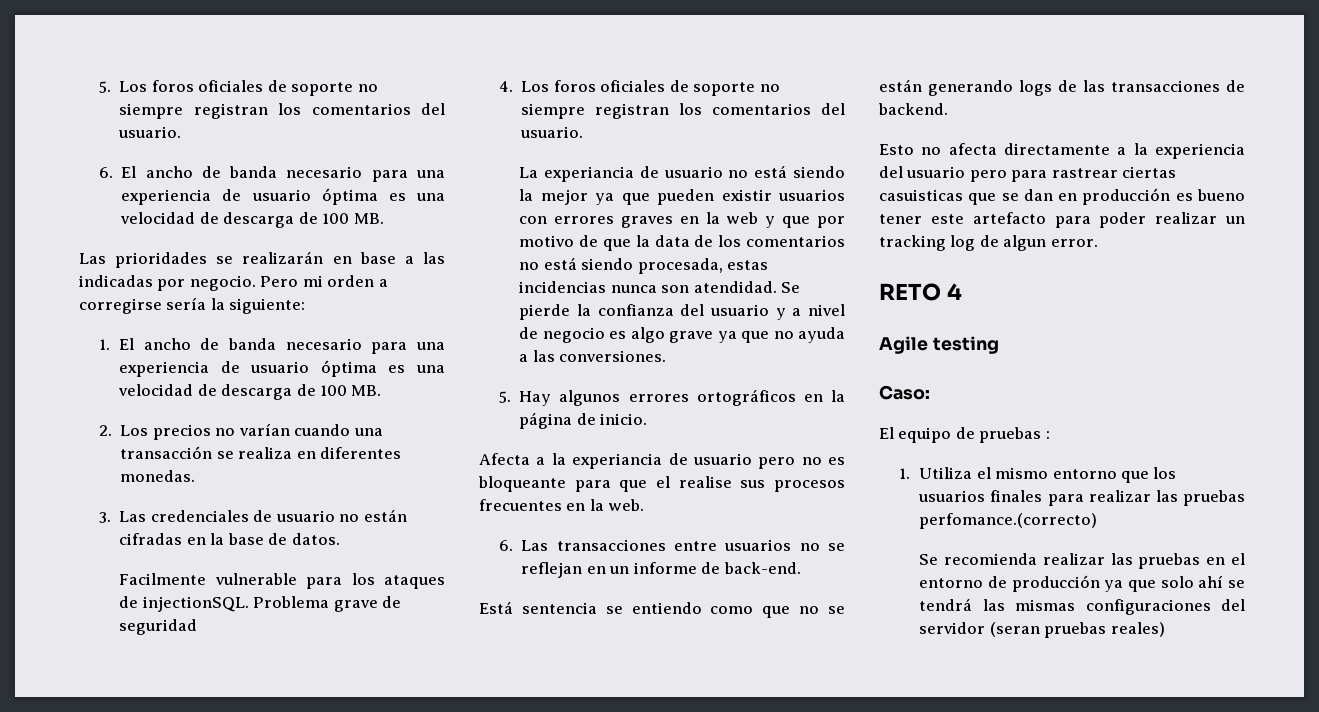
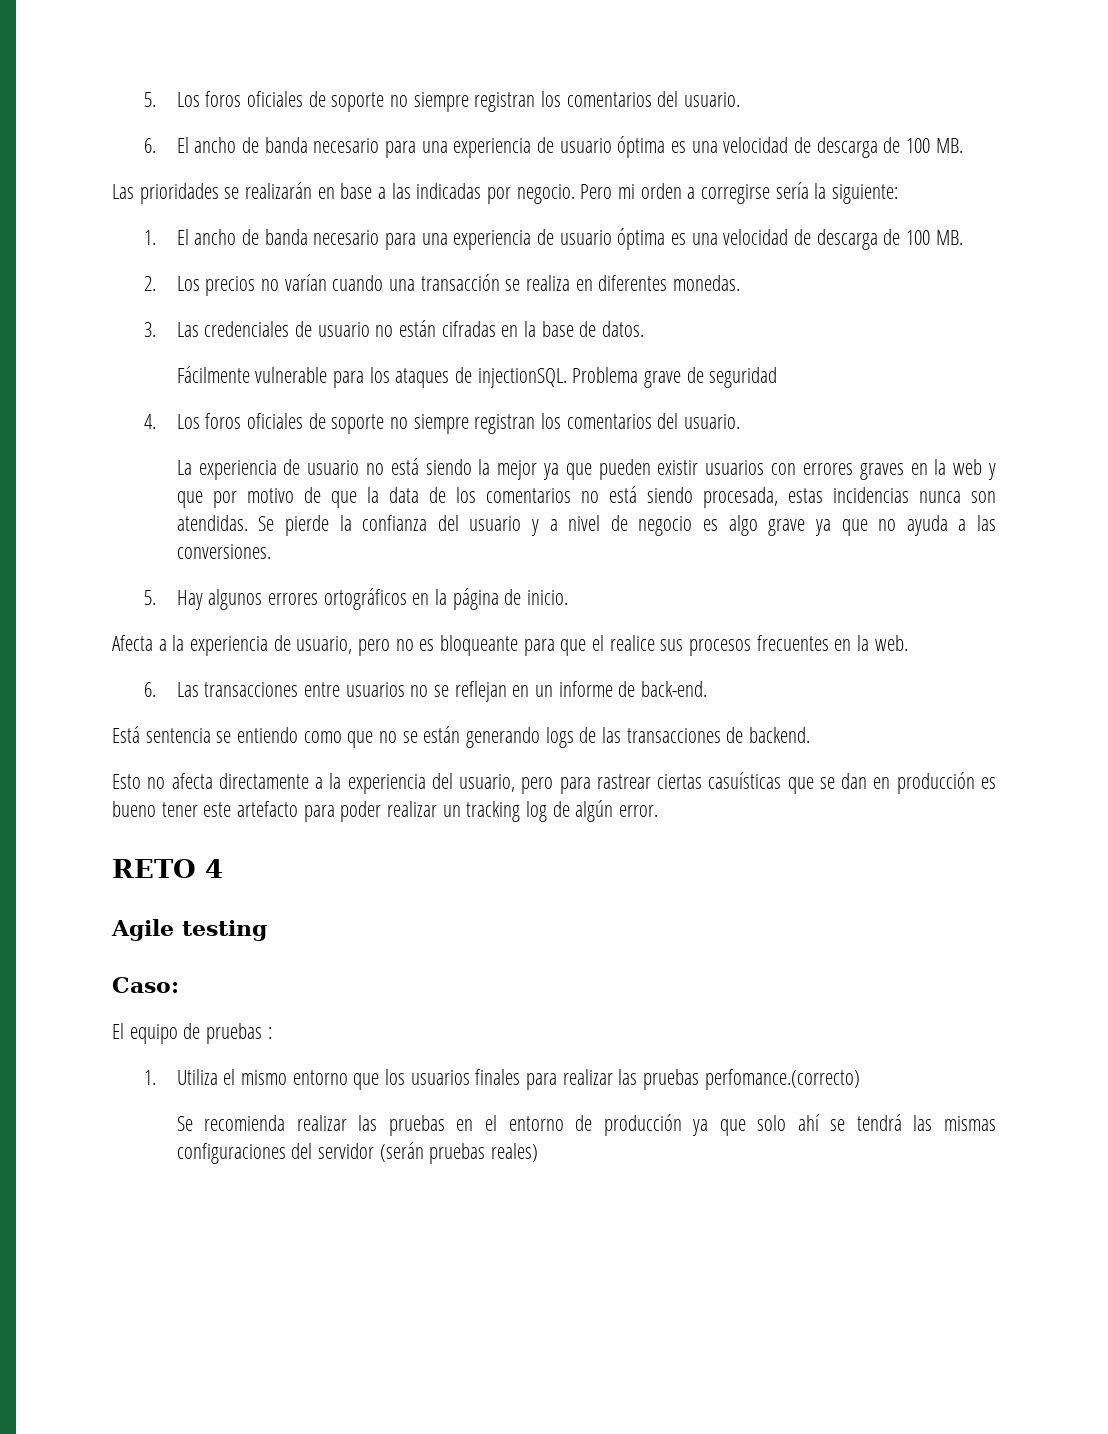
[119,573,207,585] Facilmente -> [176,366,250,383] Fácilmente
[543,166,634,182] experiancia -> [198,460,277,480] experiencia
[693,281,777,293] atendidad. -> [176,515,248,531] atendidas.
[572,453,752,469] experiancia de usuario -> [190,635,353,656] experiencia de usuario,
[678,476,732,488] realise -> [609,635,655,651] realice
[906,166,966,178] usuario -> [459,774,516,792] usuario,
[879,189,963,201] casuisticas -> [708,772,782,789] casuísticas
[1003,235,1047,251] algun -> [575,800,614,822] algún
[989,622,1040,637] (seran -> [379,1142,424,1162] (serán

